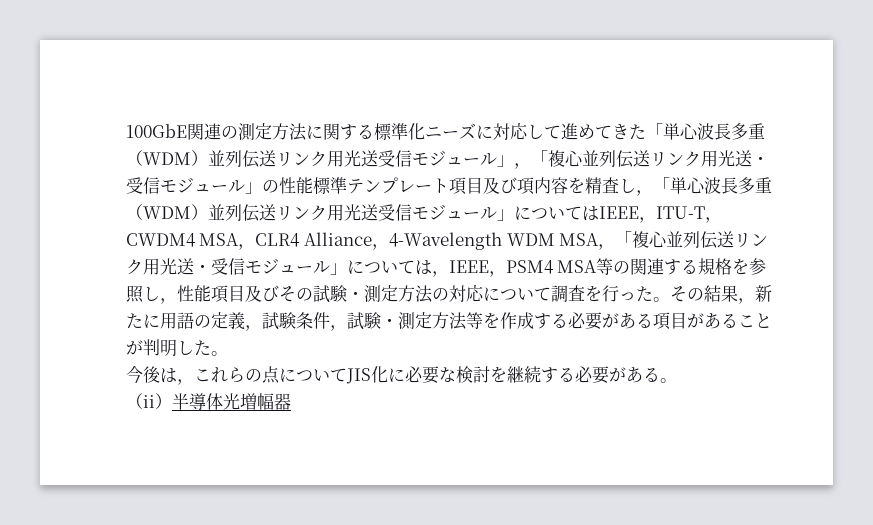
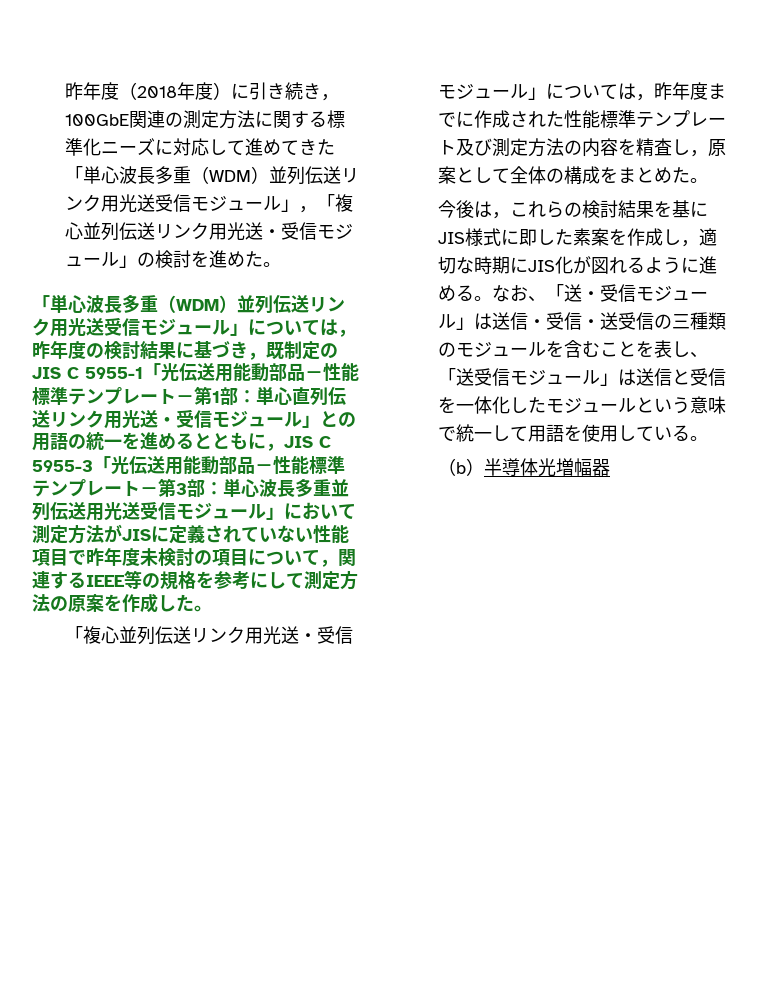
(125, 131) none -> [65,82,340,101] 昨年度（2018年度）に引き続き，
[278,177,653,196] 性能標準テンプレート項目及び項内容を精査し， -> [155,250,282,268] 検討を進めた。 //
[598,206,722,223] [125,232,616,250] IEEE，ITU-T，CWDM4 MSA，CLR4 Alliance，4-Wavelength WDM MSA， -> [338,329,356,337] [32,340,338,360] [32,363,359,382] [32,386,346,406] [32,409,356,429] [32,432,331,451] [32,455,345,475] [32,478,349,498] [32,501,356,521] [32,524,349,544] [32,547,356,567] [32,570,358,590] [32,593,212,613] ，昨年度の検討結果に基づき，既制定のJIS C 5955-1「光伝送用能動部品－性能標準テンプレート－第1部：単心直列伝送リンク用光送・受信モジュール」との用語の統一を進めるとともに，JIS C 5955-3「光伝送用能動部品－性能標準テンプレート－第3部：単心波長多重並列伝送用光送受信モジュール」において測定方法がJISに定義されていない性能項目で昨年度未検討の項目について，関連するIEEE等の規格を参考にして測定方法の原案を作成した。 //
[448,258,767,277] [125,285,772,304] [125,312,772,331] [125,339,194,357] IEEE，PSM4 MSA等の関連する規格を参照し，性能項目及びその試験・測定方法の対応について調査を行った。その結果，新たに用語の定義，試験条件，試験・測定方法等を作成する必要がある項目があることが判明し -> [654,82,727,100] [438,110,727,129] [438,138,727,157] [438,166,673,184] 昨年度までに作成された性能標準テンプレート及び測定方法の内容を精査し，原案として全体の構成をまとめ
[261,366,643,384] 点についてJIS化に必要な検討を継続する必要があ -> [582,200,709,218] [438,228,718,247] [438,256,718,274] [438,284,709,302] [438,312,727,330] [438,340,709,358] [438,368,727,386] [438,396,727,414] [438,424,673,442] 検討結果を基にJIS様式に即した素案を作成し，適切な時期にJIS化が図れるように進める。なお、「送・受信モジュール」は送信・受信・送受信の三種類のモジュールを含むことを表し、「送受信モジュール」は送信と受信を一体化したモジュールという意味で統一して用語を使用してい
[142,395,155,408] ii -> [456,462,467,474] b

